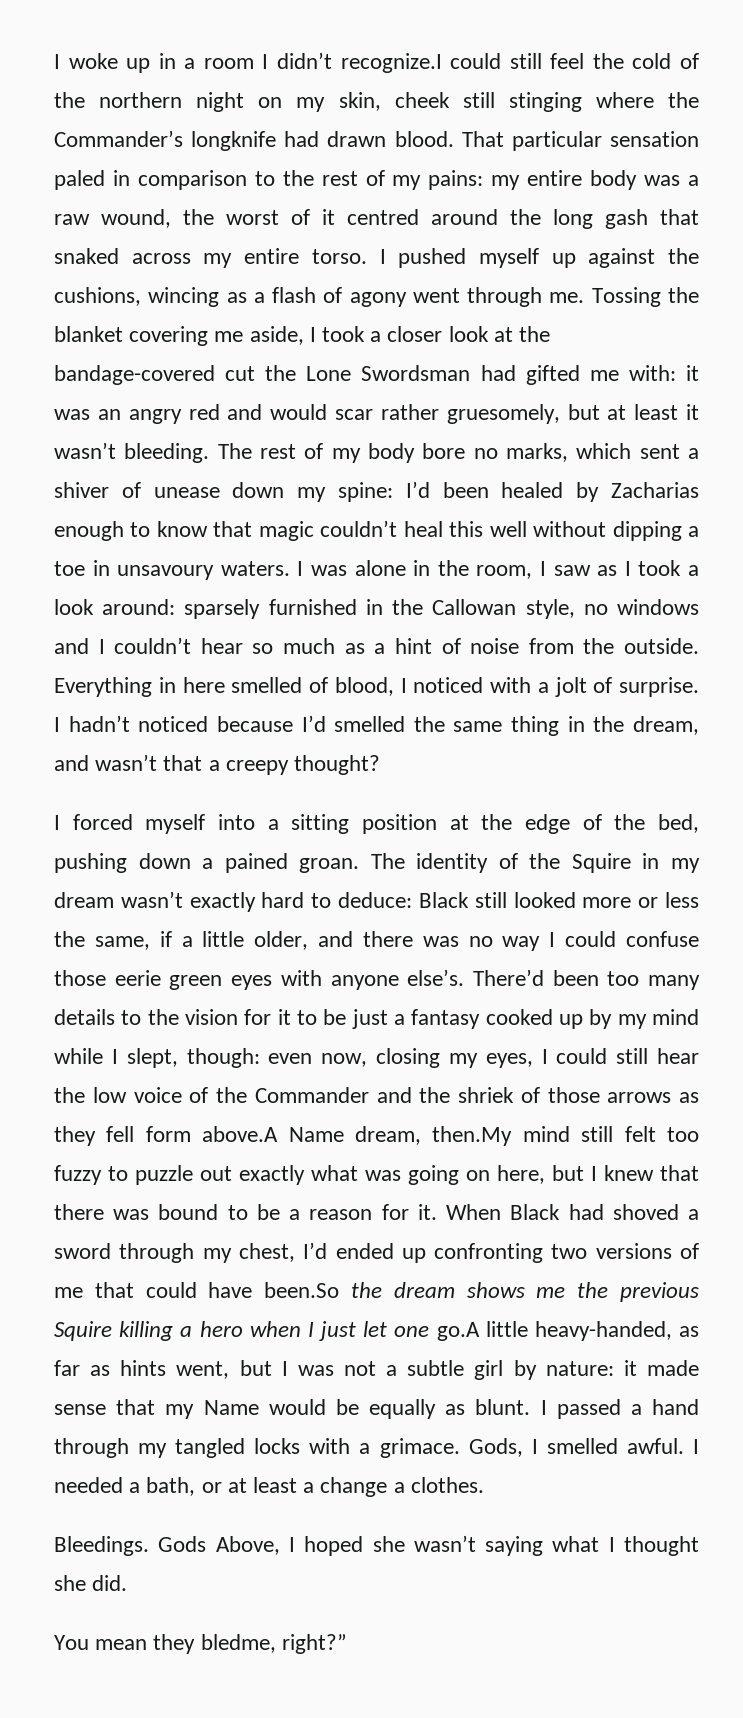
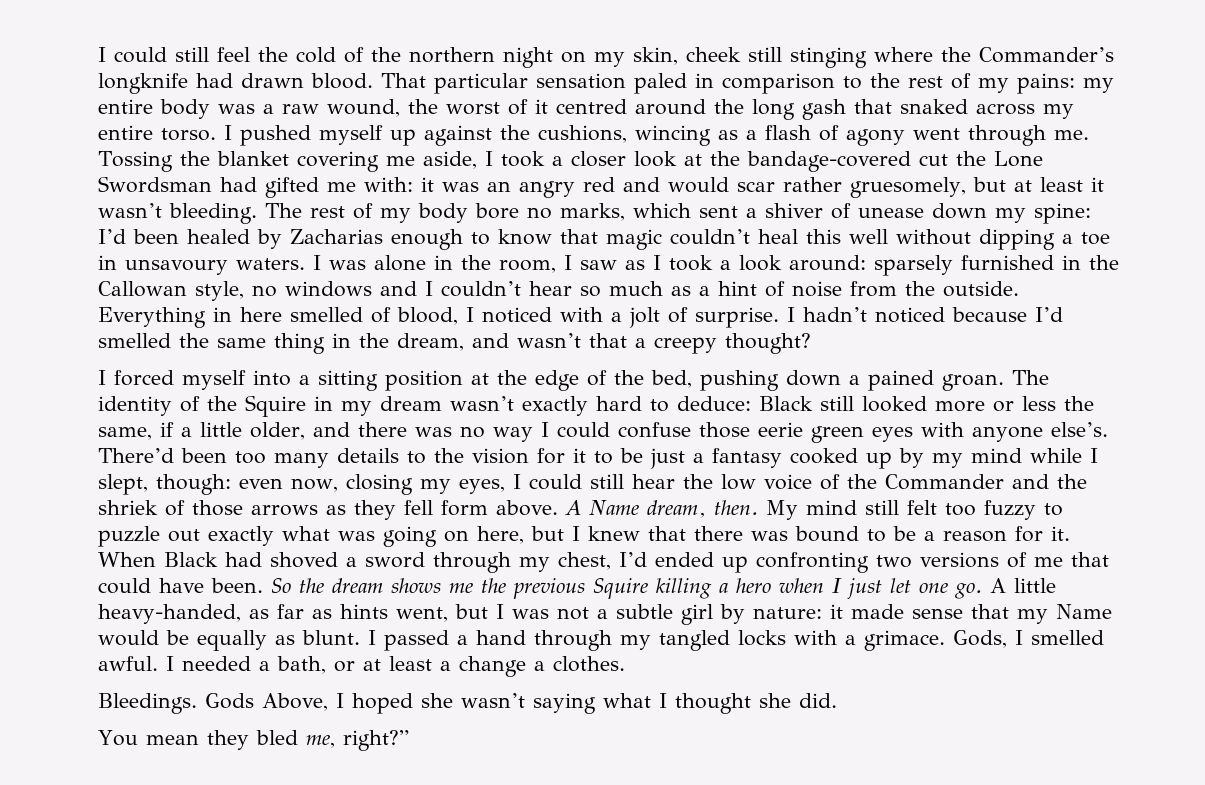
[54,52,442,73] I woke up in a room I didn’t recognize.I -> [98,47,106,62] I
[202,1126,513,1146] above.A Name dream, then.My -> [496,500,798,520] above. A Name dream, then. My
[264,1282,340,1298] been.So -> [211,578,291,593] been. So
[436,1322,480,1341] go.A -> [955,578,1006,599] go. A
[200,1634,276,1653] bledme, -> [255,730,335,748] bled me,

